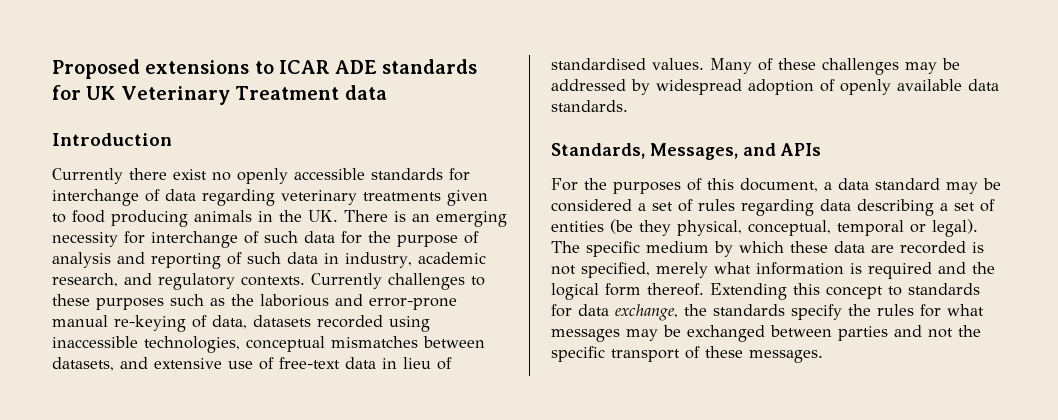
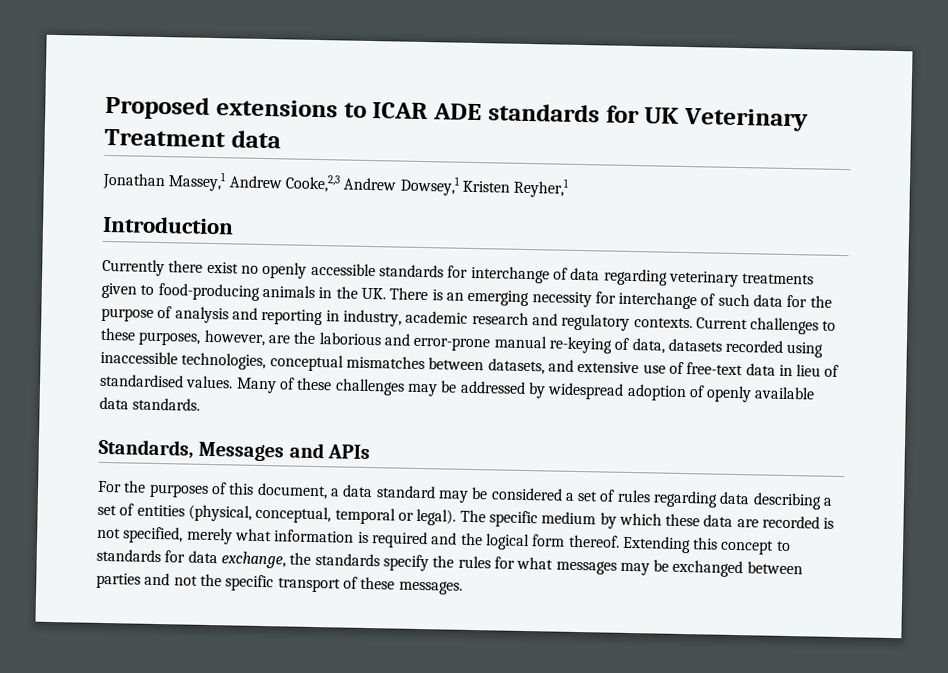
(387, 92) none -> [102,171,571,198] // Jonathan Massey,1 Andrew Cooke,2,3 Andrew Dowsey,1 Kristen Reyher,1
[72,210,188,227] food producing -> [157,282,260,301] food-producing
[227,252,318,265] of such data -> (324, 317) none
[52,273,118,287] research, -> [471,311,529,326] research
[311,273,382,289] Currently -> [695,317,748,330] Current
[96,294,225,310] purposes such as -> [138,329,290,347] purposes, however, are
[650,143,738,160] Messages, -> [198,441,285,462] Messages
[610,219,742,236] (be they physical, -> [187,504,252,522] (physical,

